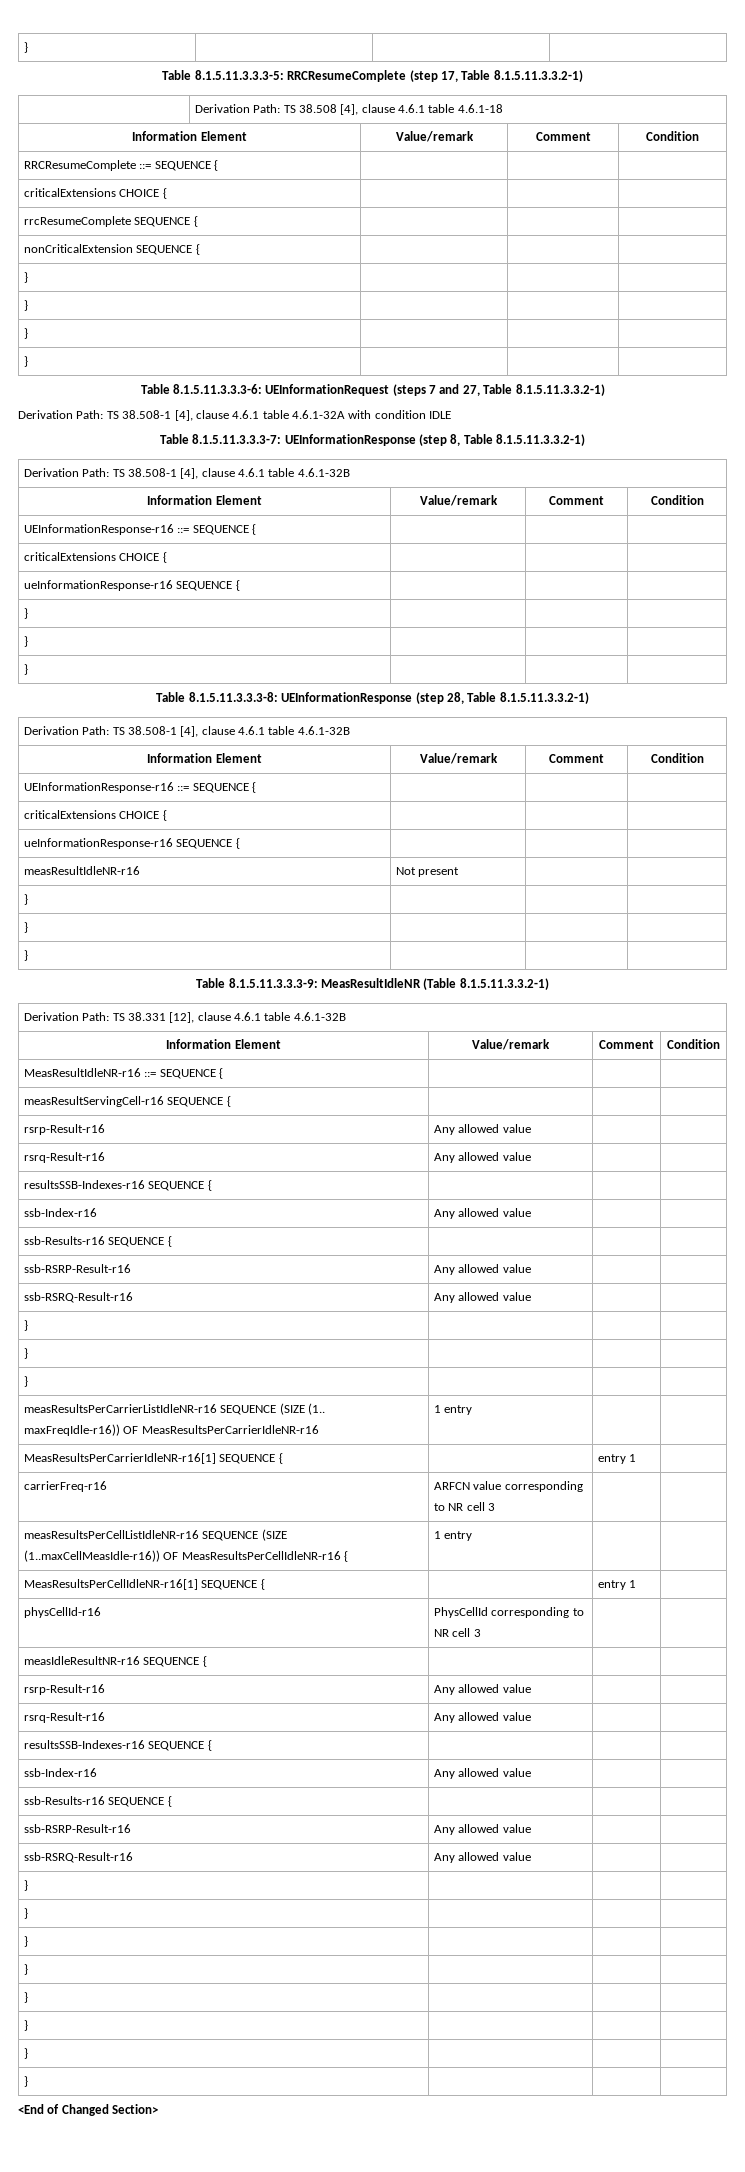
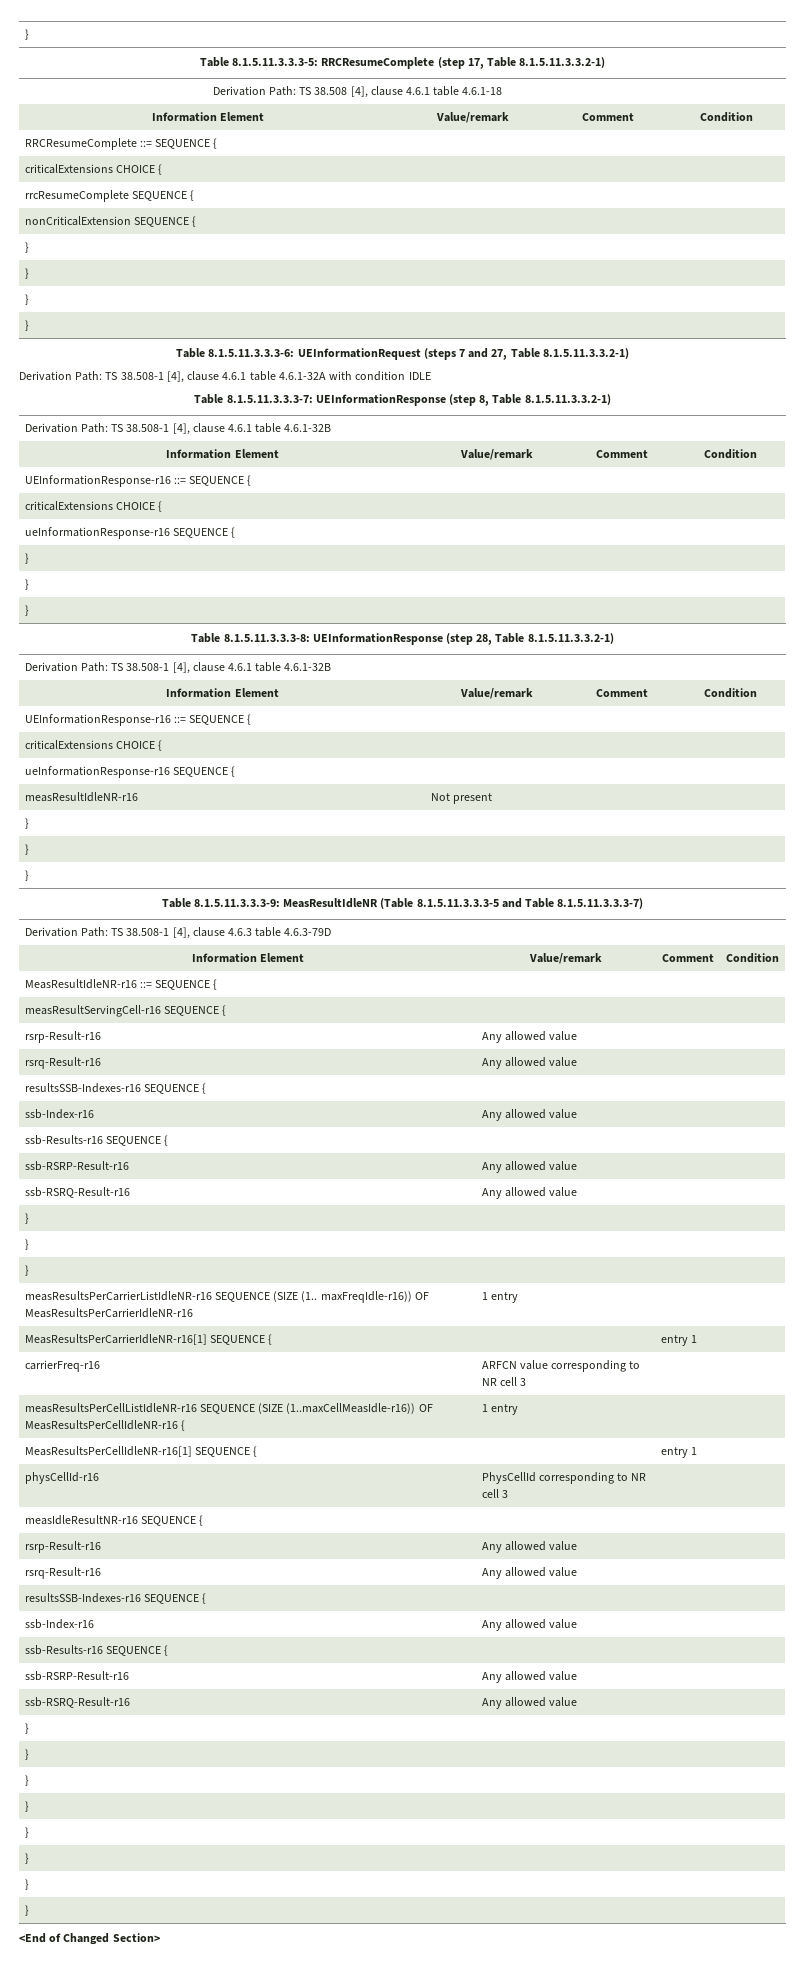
[459,978,549,990] [23,1012,346,1023] 8.1.5.11.3.3.2-1) // Derivation Path: TS 38.331 [12], clause 4.6.1 table 4.6.1-32B -> [416,898,644,909] [24,927,332,939] 8.1.5.11.3.3.3-5 and Table 8.1.5.11.3.3.3-7) // Derivation Path: TS 38.508-1 [4], clause 4.6.3 table 4.6.3-79D

